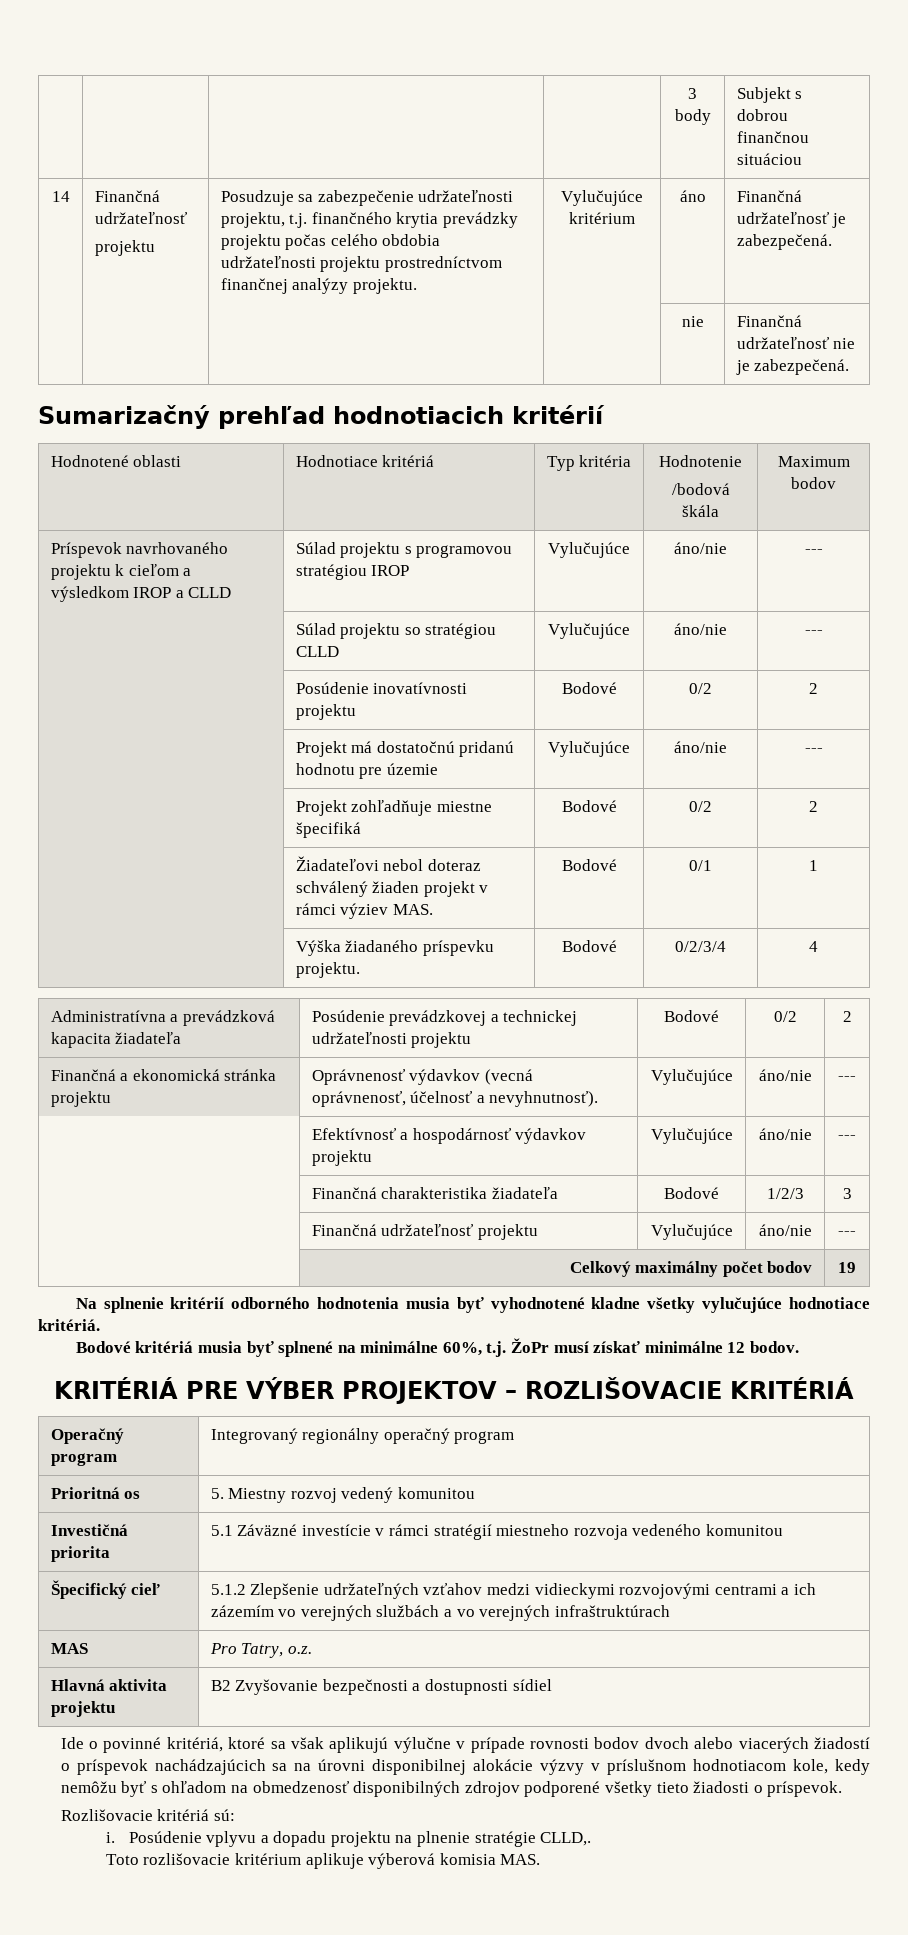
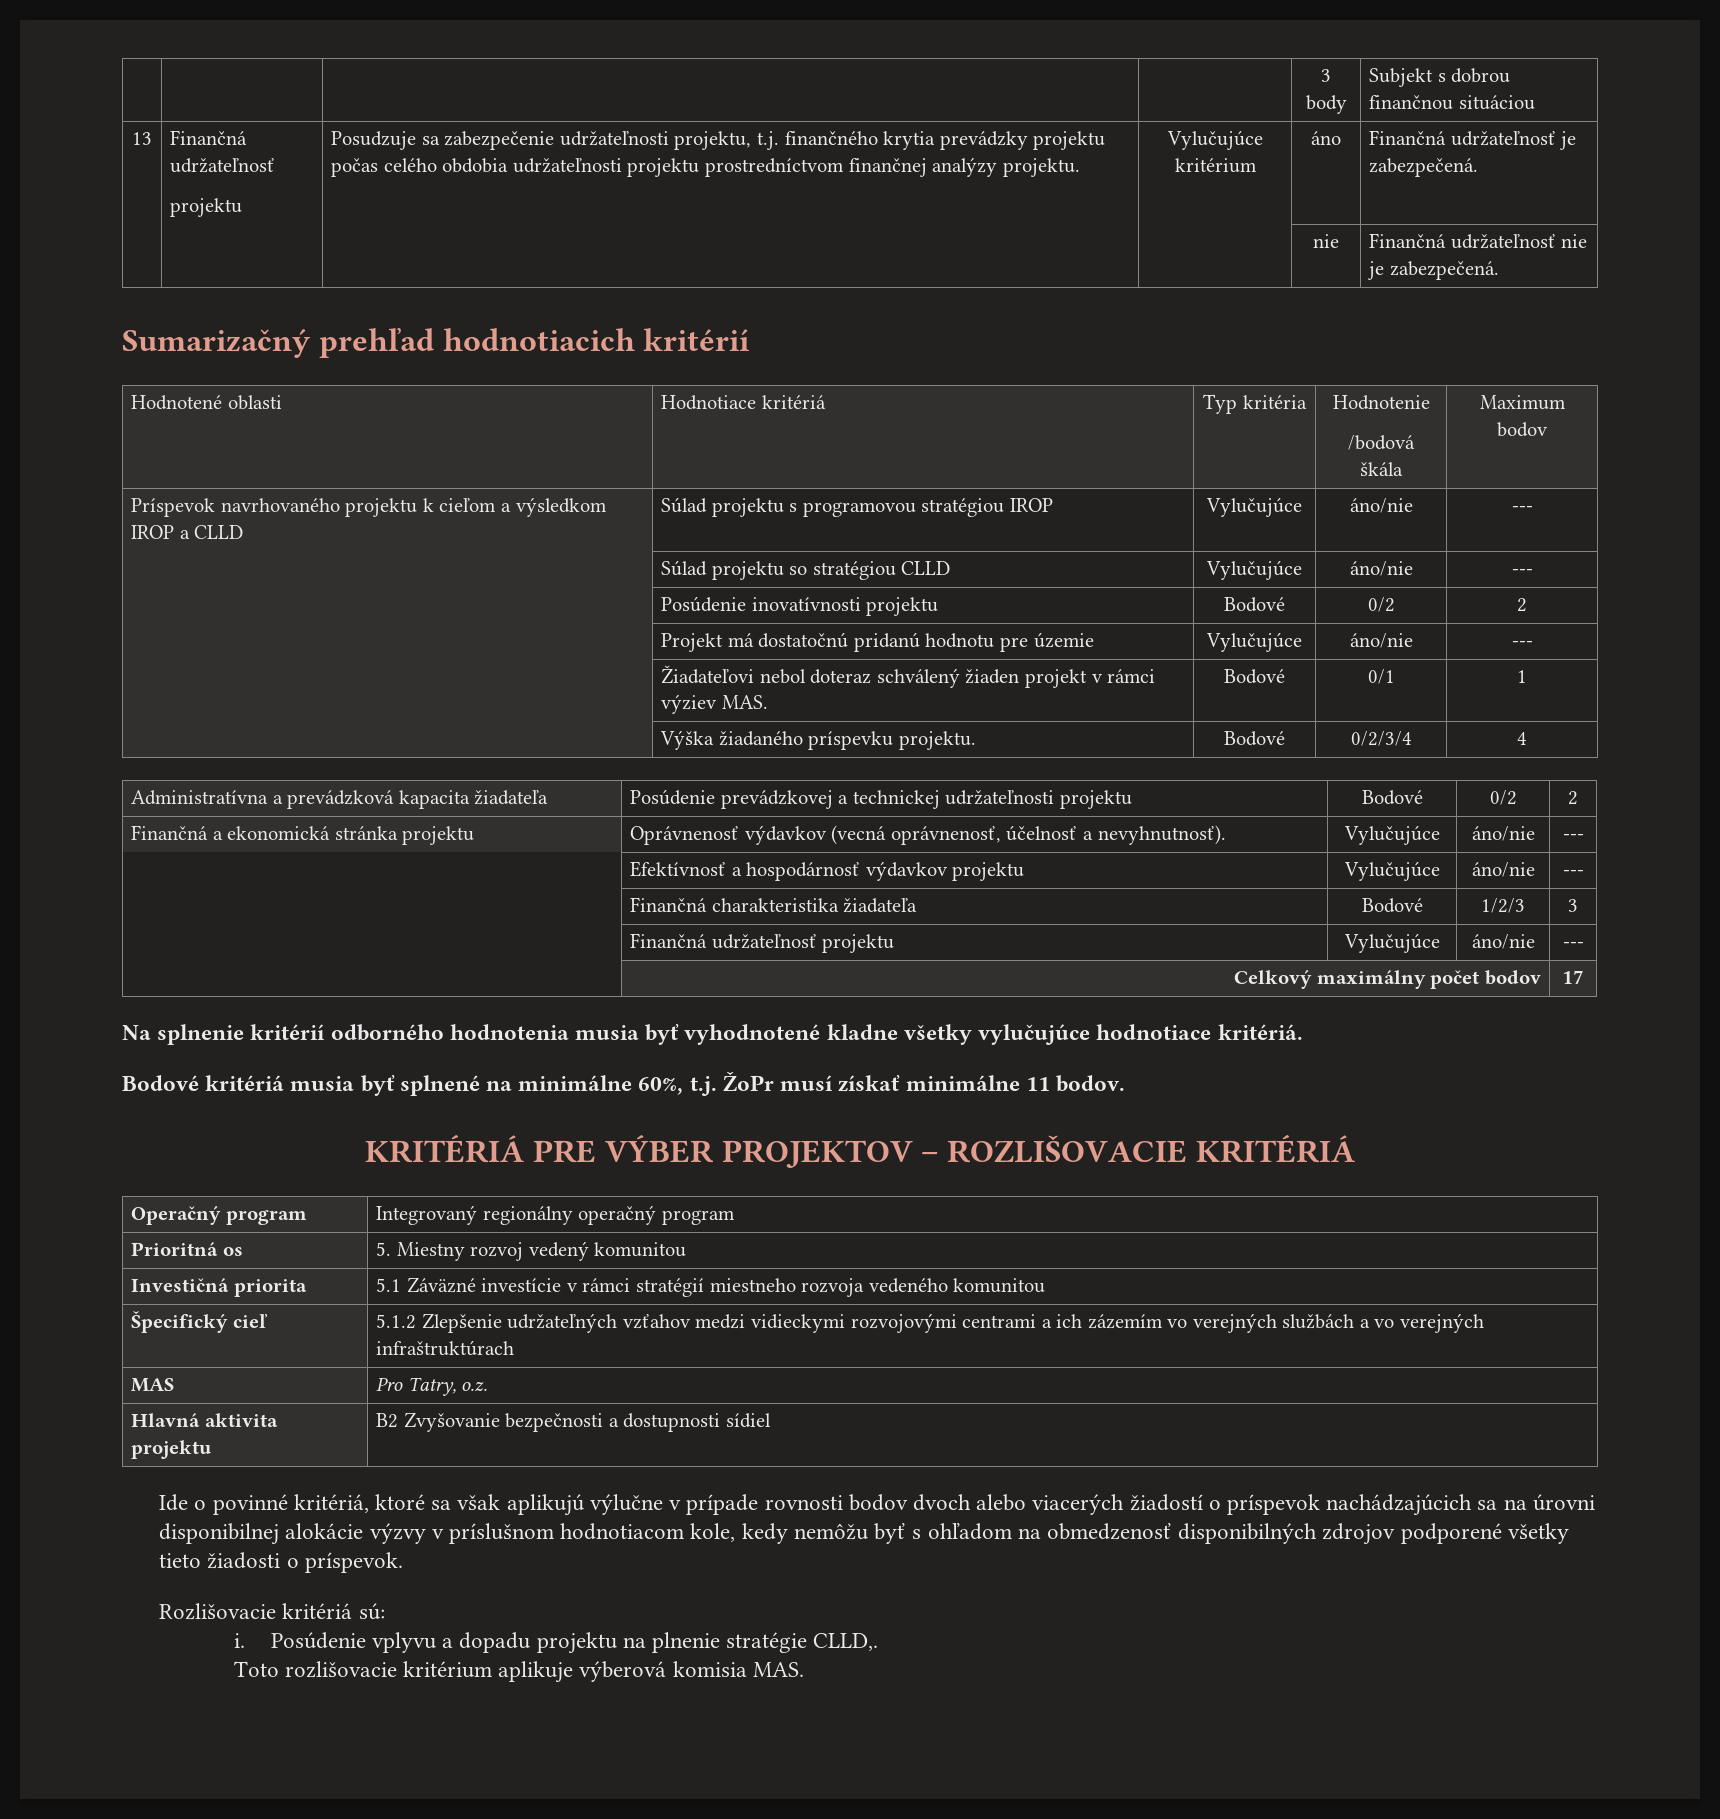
[51,191,70,202] 14 -> [132,132,152,145] 13
[295,800,492,816] [295,822,361,838] [561,800,617,812] [689,801,712,812] [809,801,818,812] // | Projekt zohľadňuje miestne špecifiká | Bodové | 0/2 | 2 -> (1533, 644) none
[838,1262,856,1273] 19 -> [1562,970,1584,984] 17
[727,1342,746,1353] 12 -> [1025,1077,1050,1091] 11

